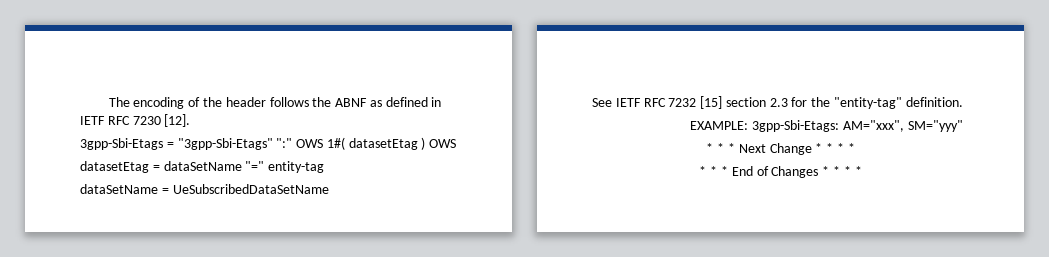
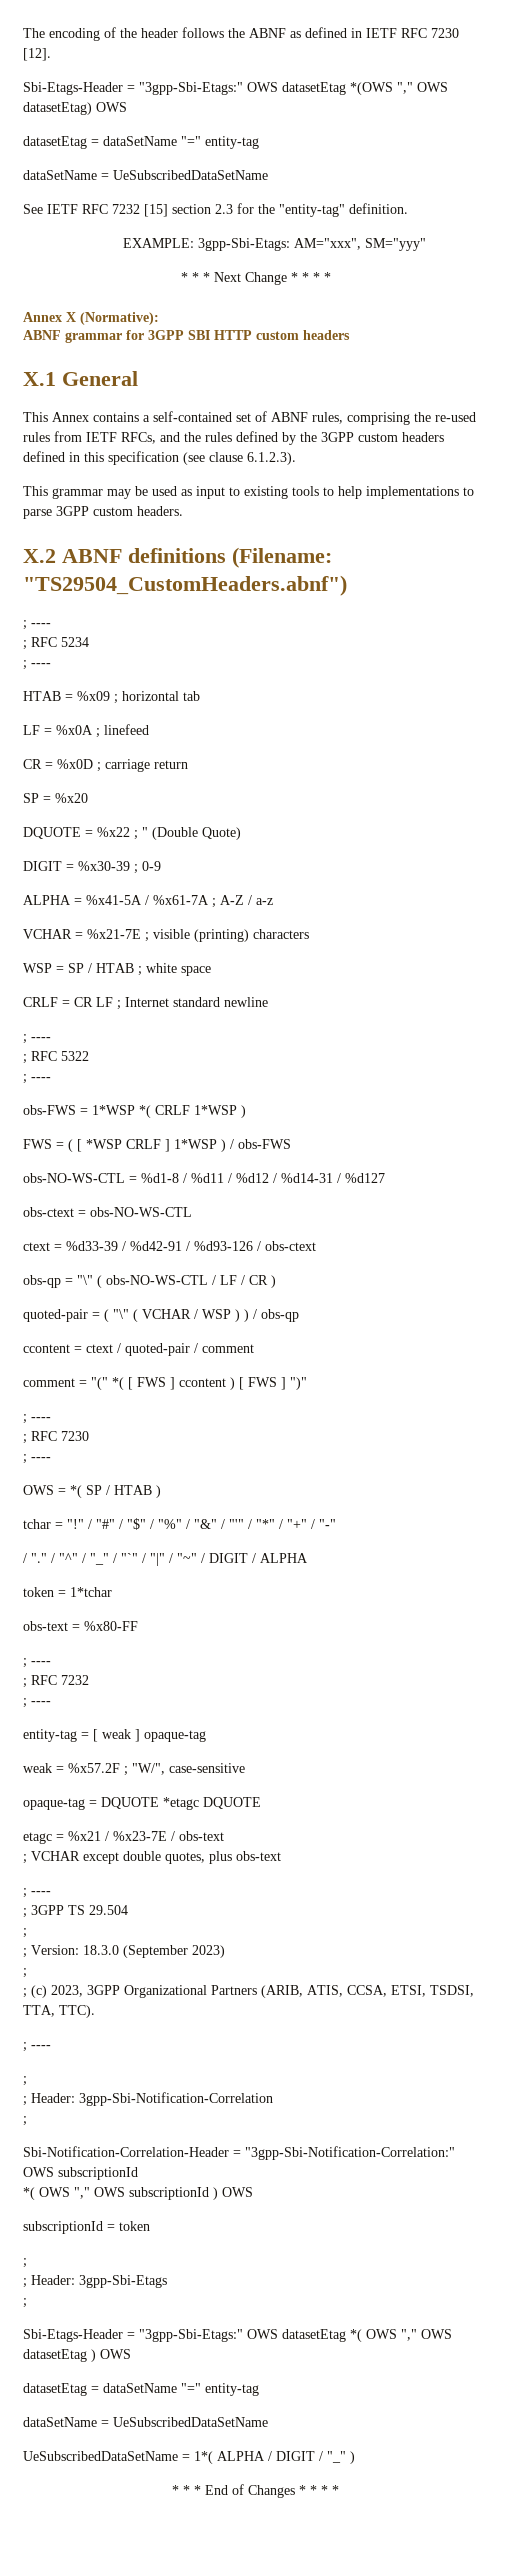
[80,137,426,150] 3gpp-Sbi-Etags = "3gpp-Sbi-Etags" ":" OWS 1#( datasetEtag ) -> [23,82,448,95] [23,102,92,115] Sbi-Etags-Header = "3gpp-Sbi-Etags:" OWS datasetEtag *(OWS "," OWS datasetEtag)
(855, 148) none -> [23,312,159,325] [23,330,350,343] [23,371,138,386] [23,411,476,425] [23,431,444,445] [23,451,296,465] [23,486,474,499] [23,506,183,519] [23,547,332,568] [23,575,347,596] [23,620,51,630] [23,637,89,650] [23,660,51,670] [23,691,200,704] [23,724,149,738] [23,759,188,772] [23,793,88,803] [23,827,241,840] [23,861,161,874] [23,895,273,908] [23,929,309,942] [23,963,211,976] [23,997,268,1010] [23,1034,51,1044] [23,1051,89,1064] [23,1074,51,1084] [23,1105,246,1118] [23,1139,291,1152] [23,1173,385,1183] [23,1207,192,1217] [23,1241,316,1251] [23,1275,276,1288] [23,1309,299,1322] [23,1343,254,1356] [23,1377,307,1390] [23,1414,51,1424] [23,1431,89,1444] [23,1454,51,1464] [23,1485,161,1498] [23,1518,336,1530] [23,1553,308,1566] [23,1587,112,1597] [23,1621,138,1631] [23,1658,51,1668] [23,1675,89,1688] [23,1698,51,1708] [23,1729,206,1742] [23,1763,245,1776] [23,1797,261,1810] [23,1831,224,1844] [23,1851,281,1864] [23,1888,51,1898] [23,1905,128,1918] [23,1928,27,1938] [23,1945,225,1958] [23,1968,27,1978] [23,1985,474,1998] [23,2005,95,2018] [23,2042,51,2052] [23,2076,27,2086] [23,2092,273,2106] [23,2116,27,2126] [23,2146,455,2160] [23,2167,138,2180] [23,2187,253,2200] [23,2221,150,2234] [23,2258,27,2268] [23,2275,167,2288] [23,2298,27,2308] [23,2329,452,2342] [23,2349,131,2362] [23,2383,259,2396] [23,2417,268,2427] [23,2451,355,2464] // Annex X (Normative): // ABNF grammar for 3GPP SBI HTTP custom headers // X.1 General // This Annex contains a self-contained set of ABNF rules, comprising the re-used rules from IETF RFCs, and the rules defined by the 3GPP custom headers defined in this specification (see clause 6.1.2.3). // This grammar may be used as input to existing tools to help implementations to parse 3GPP custom headers. // X.2 ABNF definitions (Filename: "TS29504_CustomHeaders.abnf") // ; ---- // ; RFC 5234 // ; ---- // HTAB = %x09 ; horizontal tab // LF = %x0A ; linefeed // CR = %x0D ; carriage return // SP = %x20 // DQUOTE = %x22 ; " (Double Quote) // DIGIT = %x30-39 ; 0-9 // ALPHA = %x41-5A / %x61-7A ; A-Z / a-z // VCHAR = %x21-7E ; visible (printing) characters // WSP = SP / HTAB ; white space // CRLF = CR LF ; Internet standard newline // ; ---- // ; RFC 5322 // ; ---- // obs-FWS = 1*WSP *( CRLF 1*WSP ) // FWS = ( [ *WSP CRLF ] 1*WSP ) / obs-FWS // obs-NO-WS-CTL = %d1-8 / %d11 / %d12 / %d14-31 / %d127 // obs-ctext = obs-NO-WS-CTL // ctext = %d33-39 / %d42-91 / %d93-126 / obs-ctext // obs-qp = "\" ( obs-NO-WS-CTL / LF / CR ) // quoted-pair = ( "\" ( VCHAR / WSP ) ) / obs-qp // ccontent = ctext / quoted-pair / comment // comment = "(" *( [ FWS ] ccontent ) [ FWS ] ")" // ; ---- // ; RFC 7230 // ; ---- // OWS = *( SP / HTAB ) // tchar = "!" / "#" / "$" / "%" / "&" / "'" / "*" / "+" / "-" // / "." / "^" / "_" / "`" / "|" / "~" / DIGIT / ALPHA // token = 1*tchar // obs-text = %x80-FF // ; ---- // ; RFC 7232 // ; ---- // entity-tag = [ weak ] opaque-tag // weak = %x57.2F ; "W/", case-sensitive // opaque-tag = DQUOTE *etagc DQUOTE // etagc = %x21 / %x23-7E / obs-text // ; VCHAR except double quotes, plus obs-text // ; ---- // ; 3GPP TS 29.504 // ; // ; Version: 18.3.0 (September 2023) // ; // ; (c) 2023, 3GPP Organizational Partners (ARIB, ATIS, CCSA, ETSI, TSDSI, TTA, TTC). // ; ---- // ; // ; Header: 3gpp-Sbi-Notification-Correlation // ; // Sbi-Notification-Correlation-Header = "3gpp-Sbi-Notification-Correlation:" OWS subscriptionId // *( OWS "," OWS subscriptionId ) OWS // subscriptionId = token // ; // ; Header: 3gpp-Sbi-Etags // ; // Sbi-Etags-Header = "3gpp-Sbi-Etags:" OWS datasetEtag *( OWS "," OWS datasetEtag ) OWS // datasetEtag = dataSetName "=" entity-tag // dataSetName = UeSubscribedDataSetName // UeSubscribedDataSetName = 1*( ALPHA / DIGIT / "_" )

